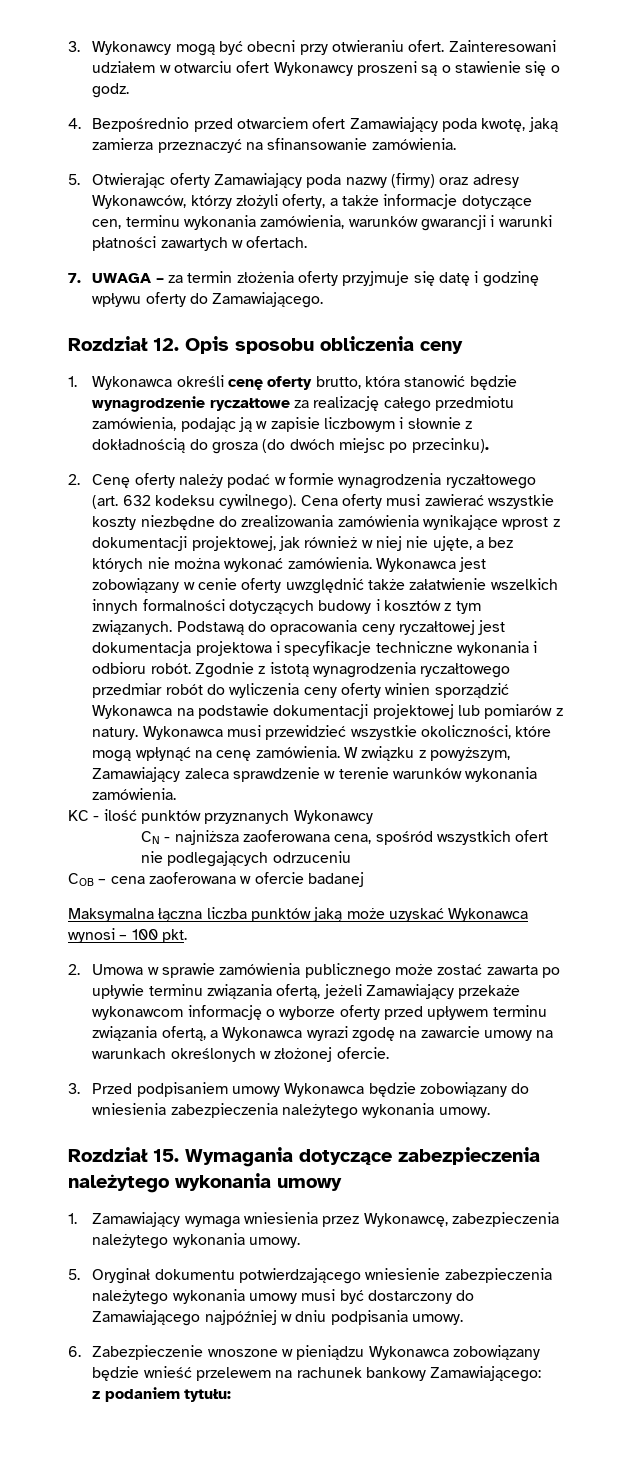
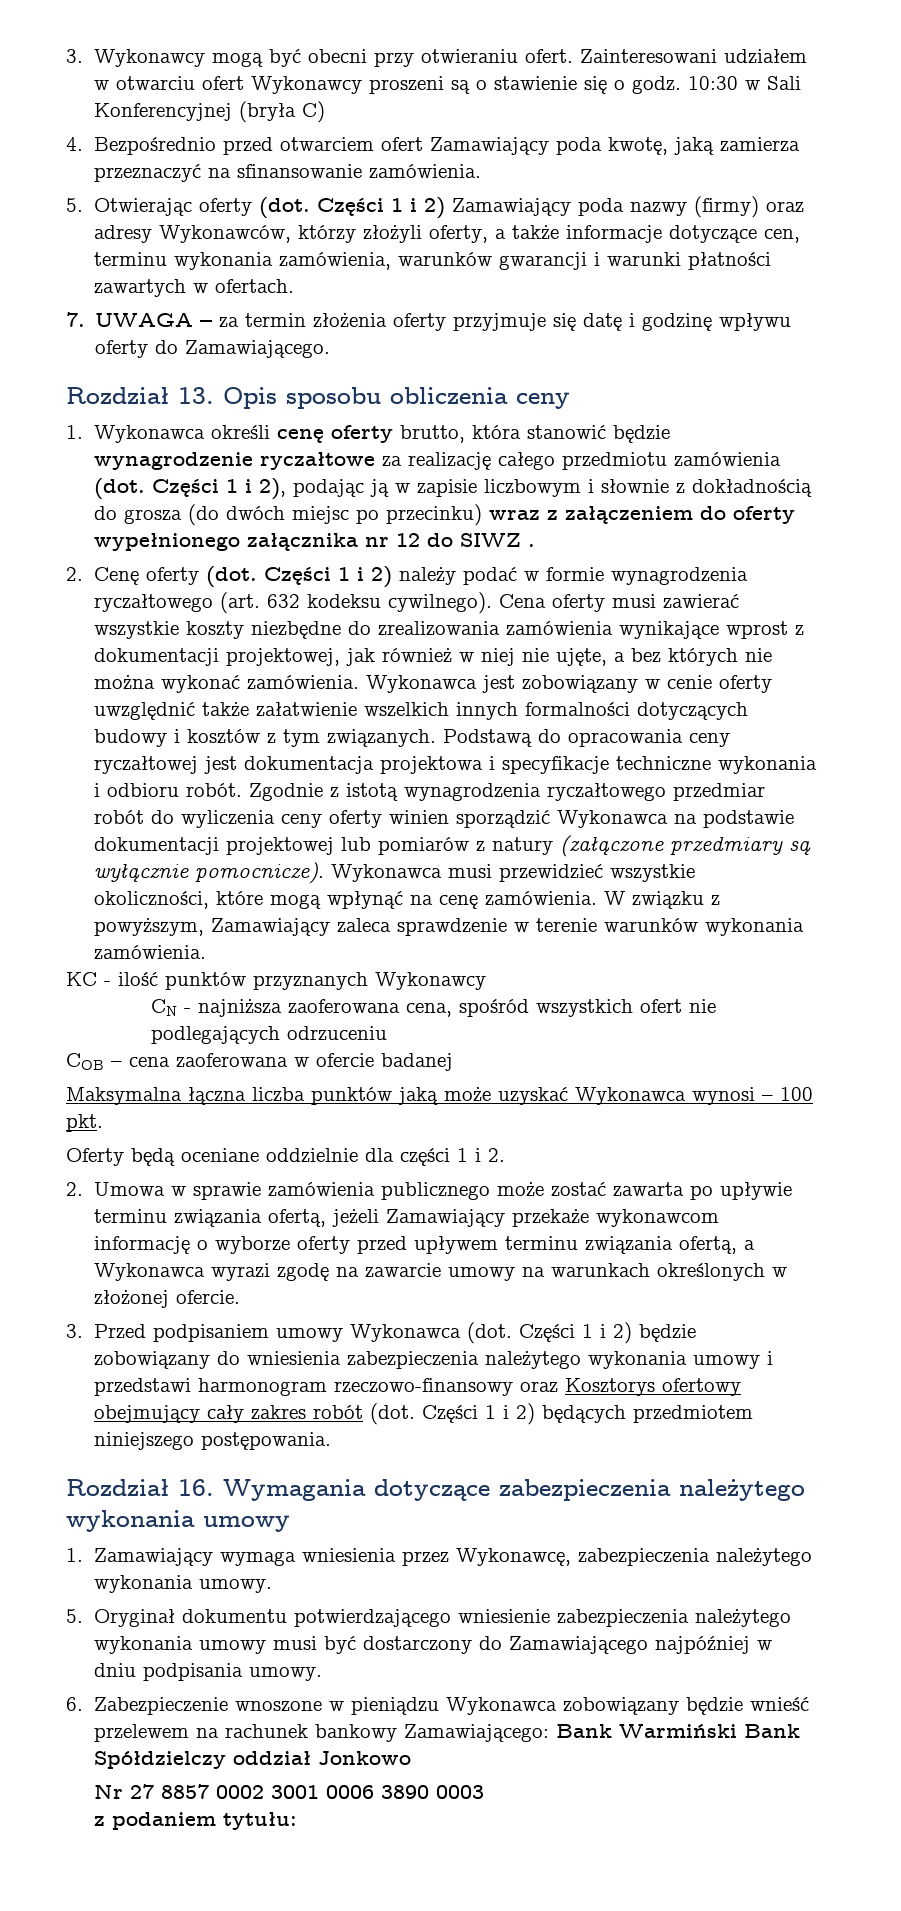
(130, 90) none -> [688,76,802,90] [94,101,326,123] 10:30 w Sali Konferencyjnej (bryła C)
(210, 180) none -> [259,197,446,219] (dot. Części 1 i 2)
[153,338,179,351] 12. -> [178,387,214,404] 13.
[92,417,177,431] zamówienia, -> [674,452,782,467] [94,478,287,500] zamówienia (dot. Części 1 i 2),
[411,438,489,453] [68,473,175,488] przecinku). // 2. Cenę oferty -> [386,504,796,526] [94,533,536,551] [66,566,393,588] przecinku) wraz z załączeniem do oferty wypełnionego załącznika nr 12 do SIWZ . // 2. Cenę oferty (dot. Części 1 i 2)
[92,727,139,740] natury. -> [492,835,812,857] [94,862,325,884] natury (załączone przedmiary są wyłącznie pomocnicze).
(187, 936) none -> [66,1148,505,1166] // Oferty będą oceniane oddzielnie dla części 1 i 2.
(365, 1090) none -> [467,1322,633,1344] (dot. Części 1 i 2)
[438,1107,490,1118] [68,1147,179,1162] umowy. // Rozdział 15. -> [693,1351,774,1369] [94,1378,742,1396] [94,1403,754,1425] [94,1432,332,1450] [66,1479,214,1496] umowy i przedstawi harmonogram rzeczowo-finansowy oraz Kosztorys ofertowy obejmujący cały zakres robót (dot. Części 1 i 2) będących przedmiotem niniejszego postępowania. // Rozdział 16.
(542, 1374) none -> [556,1724,801,1738] [94,1751,412,1769] [94,1784,485,1799] Bank Warmiński Bank Spółdzielczy oddział Jonkowo // Nr 27 8857 0002 3001 0006 3890 0003

